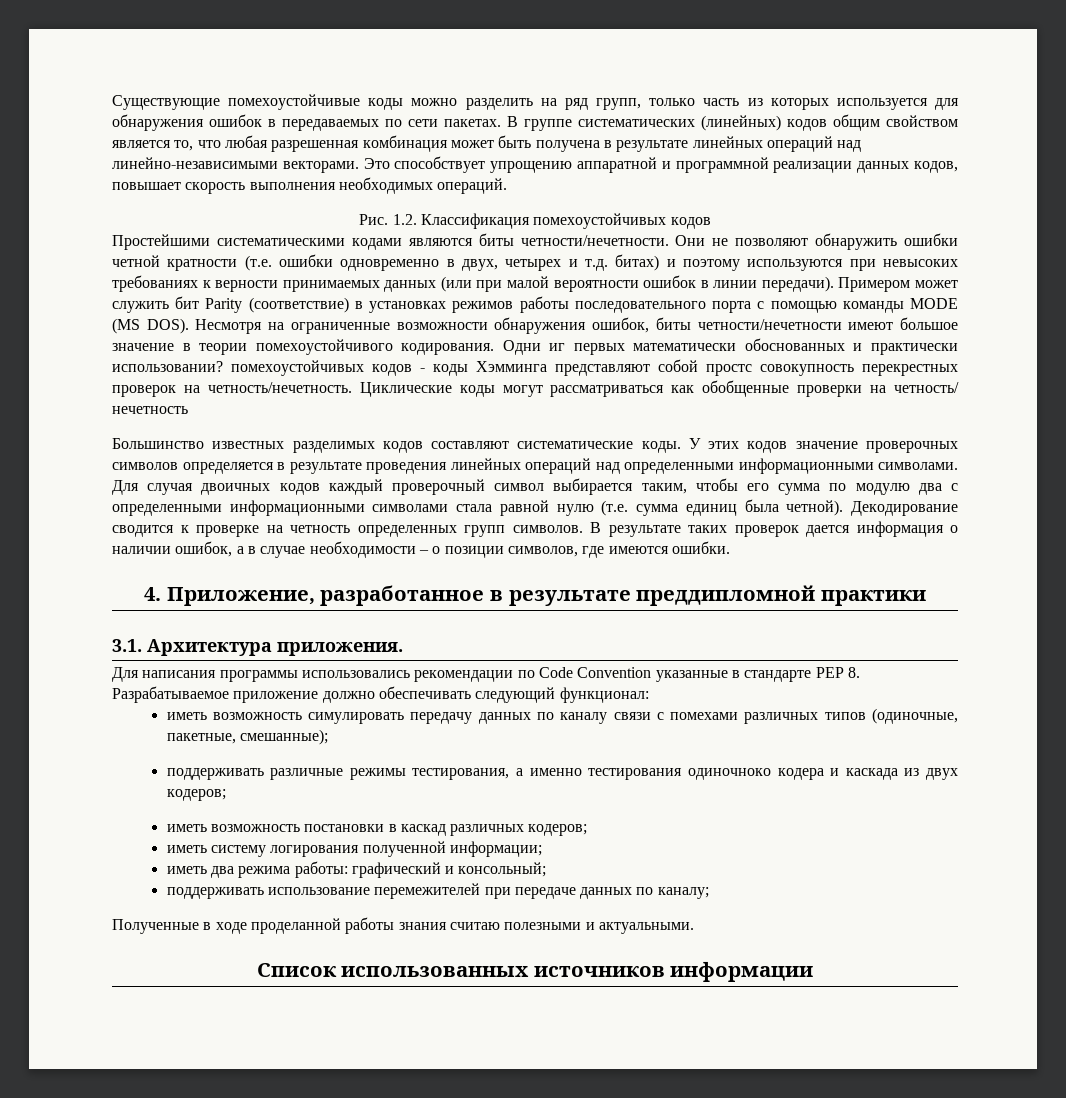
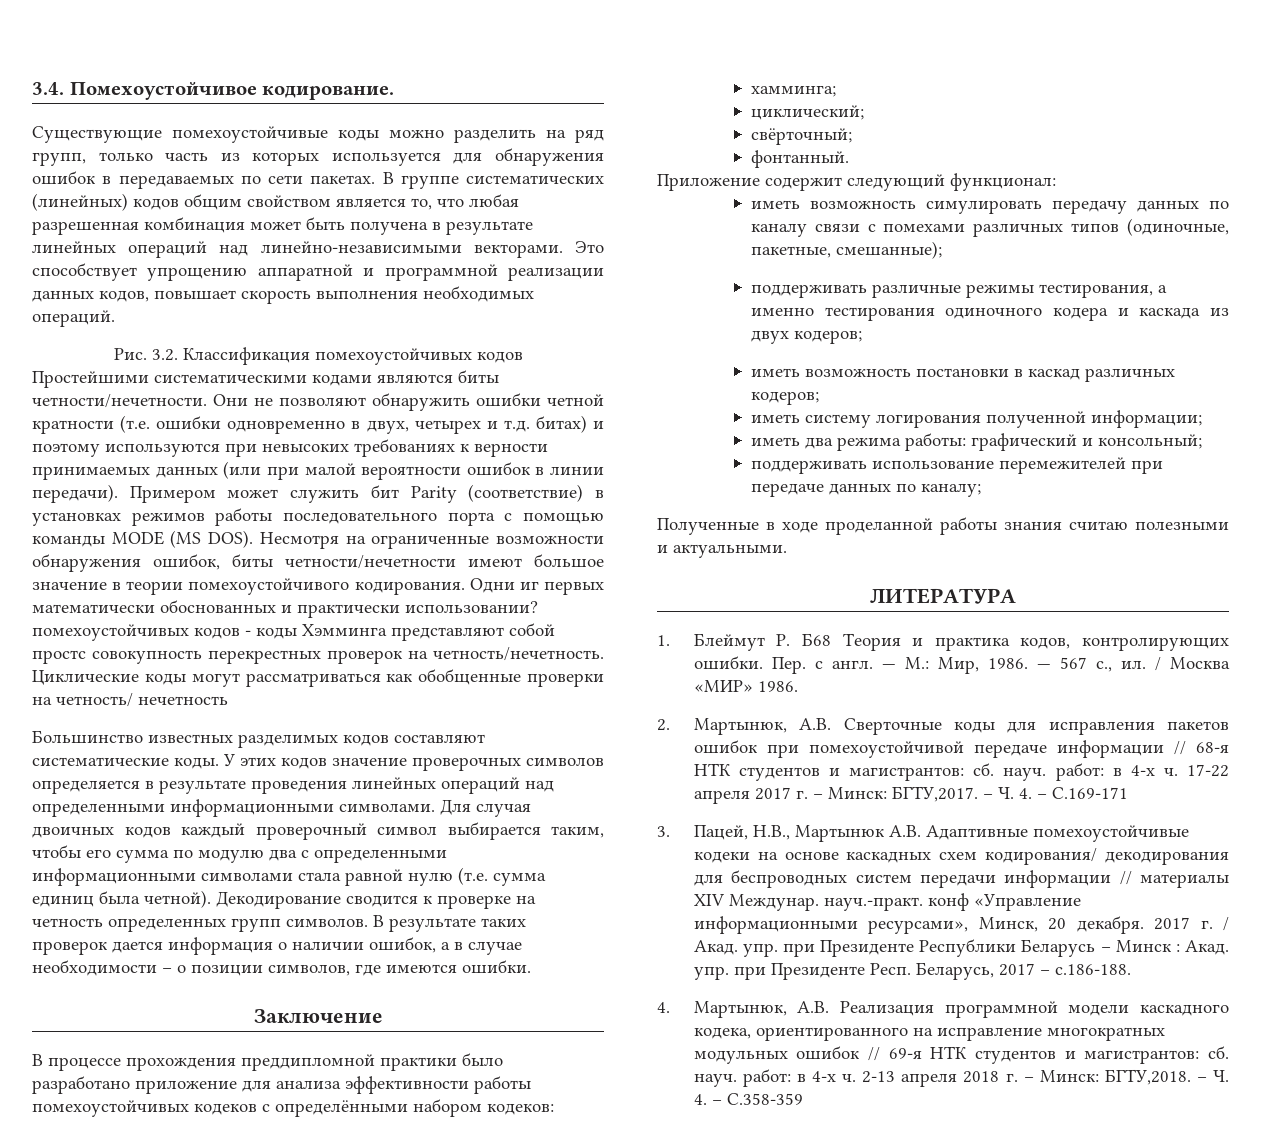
(112, 102) none -> [32,81,395,100] 3.4. Помехоустойчивое кодирование. //
[392,214,417,225] 1.2. -> [151,349,178,361] 3.2.
[144,585,926,606] [112,639,403,656] [112,667,860,682] [112,686,471,703] 4. Приложение, разработанное в результате преддипломной практики // 3.1. Архитектура приложения. // Для написания программы использовались рекомендации по Code Convention указанные в стандарте PEP 8. Разрабатываемое приложение должно обеспечивать -> [253,1009,383,1023] [32,1053,503,1071] [32,1076,531,1094] [32,1099,554,1117] [750,85,836,97] [750,105,864,120] [750,128,852,145] [750,150,849,168] [657,174,842,191] Заключение // В процессе прохождения преддипломной практики было разработано приложение для анализа эффективности работы помехоустойчивых кодеков с определёнными набором кодеков: // хамминга; // циклический; // свёрточный; // фонтанный. // Приложение содержит
[687,768,771,780] одиночноко -> [945,307,1043,319] одиночного
[256,961,814,982] Список использованных источников информации -> [870,588,1016,604] [657,633,1229,651] [693,656,1230,674] [693,680,798,692] [657,718,1229,735] [693,740,1229,758] [693,763,1229,781] [693,786,1128,804] [657,825,1189,842] [693,848,1229,865] [693,870,1229,888] [693,893,1081,911] [693,916,1229,934] [693,939,1229,957] [693,962,1131,980] [657,1001,1229,1018] [693,1027,1165,1041] [693,1046,1229,1064] [693,1069,1229,1087] [693,1093,803,1105] ЛИТЕРАТУРА // 1. Блеймут Р. Б68 Теория и практика кодов, контролирующих ошибки. Пер. с англ. — М.: Мир, 1986. — 567 с., ил. / Москва «МИР» 1986. // 2. Мартынюк, А.В. Сверточные коды для исправления пакетов ошибок при помехоустойчивой передаче информации // 68-я НТК студентов и магистрантов: cб. науч. работ: в 4-х ч. 17-22 апреля 2017 г. – Минск: БГТУ,2017. – Ч. 4. – С.169-171 // 3. Пацей, Н.В., Мартынюк А.В. Адаптивные помехоустойчивые кодеки на основе каскадных схем кодирования/ декодирования для беспроводных систем передачи информации // материалы XIV Междунар. науч.-практ. конф «Управление информационными ресурсами», Минск, 20 декабря. 2017 г. / Акад. упр. при Президенте Республики Беларусь – Минск : Акад. упр. при Президенте Респ. Беларусь, 2017 – c.186-188. // 4. Мартынюк, А.В. Реализация программной модели каскадного кодека, ориентированного на исправление многократных модульных ошибок // 69-я НТК студентов и магистрантов: cб. науч. работ: в 4-х ч. 2-13 апреля 2018 г. – Минск: БГТУ,2018. – Ч. 4. – С.358-359

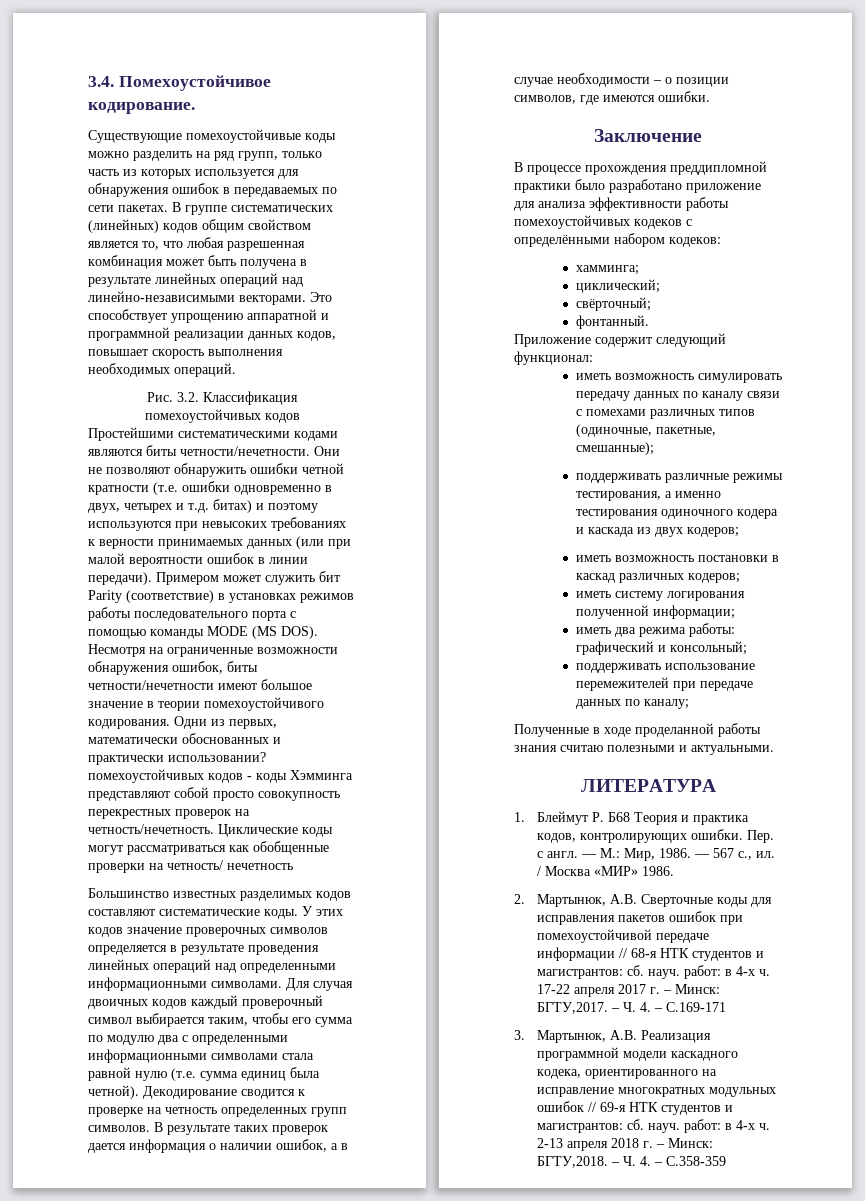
[519,581,605,595] иг первых -> [211,719,277,729] из первых,
[32,650,86,664] простс -> [213,791,254,801] просто
[693,825,1189,842] [693,848,1229,865] [693,870,1229,888] [693,893,1081,911] [693,916,1229,934] [693,939,1229,957] [693,962,1131,980] [657,1002,670,1013] Пацей, Н.В., Мартынюк А.В. Адаптивные помехоустойчивые кодеки на основе каскадных схем кодирования/ декодирования для беспроводных систем передачи информации // материалы XIV Междунар. науч.-практ. конф «Управление информационными ресурсами», Минск, 20 декабря. 2017 г. / Акад. упр. при Президенте Республики Беларусь – Минск : Акад. упр. при Президенте Респ. Беларусь, 2017 – c.186-188. // 4. -> (525, 1035) none

